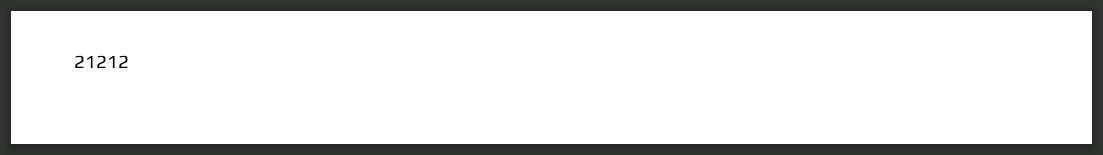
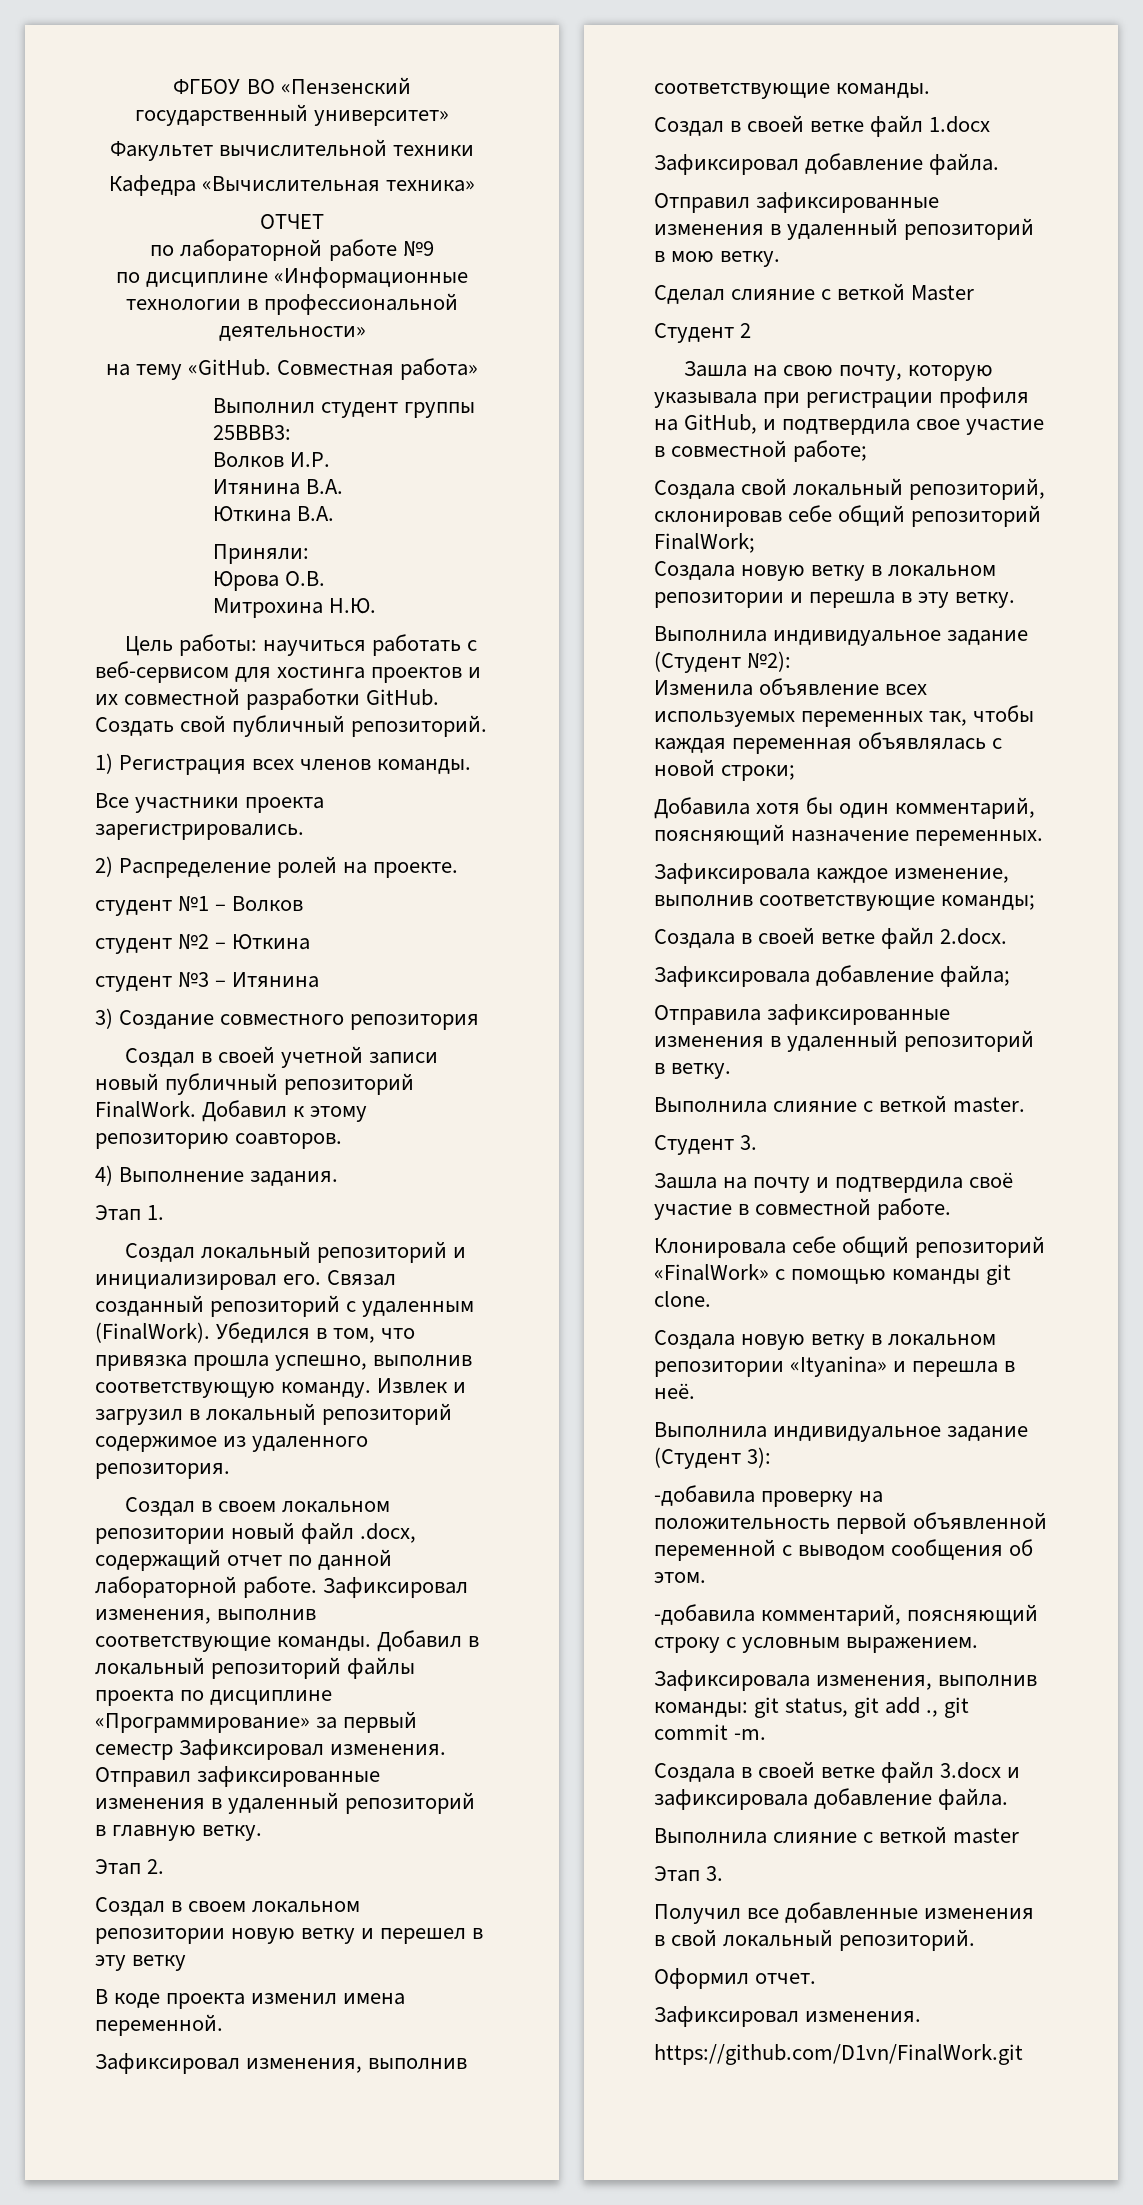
[74,55,129,68] 21212 -> [173,77,411,95] [134,104,450,126] [109,139,475,161] [108,175,476,196] [260,214,324,229] [150,239,434,261] [115,267,469,288] [125,293,459,315] [218,326,366,341] [105,358,479,380] [213,398,476,418] [213,425,292,440] [213,452,331,468] [213,479,344,495] [213,506,335,522] [213,544,310,564] [213,571,326,591] [213,598,377,618] [124,634,478,656] [95,661,482,683] [95,688,440,710] [95,715,488,737] [95,753,472,775] [95,793,325,813] [95,824,304,840] [95,856,459,878] [95,896,304,916] [95,934,311,954] [95,972,320,992] [95,1008,480,1030] [124,1046,439,1068] [95,1073,415,1095] [95,1100,368,1122] [95,1133,343,1149] [95,1165,339,1186] [95,1205,165,1221] [124,1241,466,1263] [95,1270,397,1290] [95,1295,475,1317] [95,1322,416,1343] [95,1355,473,1371] [95,1378,467,1398] [95,1403,453,1425] [95,1436,369,1452] [95,1463,230,1479] [124,1497,390,1516] [95,1522,417,1544] [95,1549,393,1571] [95,1576,469,1598] [95,1609,317,1624] [95,1630,480,1652] [95,1657,416,1679] [95,1690,333,1706] [95,1711,418,1733] [95,1739,447,1760] [95,1766,381,1787] [95,1792,476,1814] [95,1825,263,1841] [95,1859,165,1875] [95,1897,361,1916] [95,1928,484,1944] [95,1955,187,1971] [95,1989,406,2009] [95,2014,223,2036] [95,2053,468,2074] [654,83,931,99] [654,115,991,137] [654,153,1000,175] [654,192,940,213] [654,218,1035,240] [654,251,781,267] [654,283,975,304] [654,323,752,343] [683,361,994,381] [654,387,1030,408] [654,414,1045,435] [654,440,868,462] [654,478,1046,500] [654,505,1042,527] [654,533,755,553] [654,561,997,581] [654,592,1016,608] [654,626,1029,646] [654,651,792,673] [654,678,928,696] [654,705,1035,727] [654,732,1003,754] [654,759,796,781] [654,797,1036,819] [654,824,1044,846] [654,863,1010,884] [654,895,1036,911] [654,927,1008,949] [654,965,1011,987] [654,1004,951,1025] [654,1030,1035,1052] [654,1063,732,1079] [654,1095,1026,1113] [654,1135,758,1155] [654,1172,1014,1193] [654,1198,952,1220] [654,1236,1046,1258] [654,1264,1012,1285] [654,1291,711,1307] [654,1330,997,1350] [654,1356,1016,1377] [654,1383,695,1399] [654,1422,1029,1442] [654,1447,772,1469] [654,1485,884,1507] [654,1512,1048,1534] [654,1539,1034,1561] [654,1572,706,1583] [654,1604,1039,1626] [654,1637,979,1653] [654,1670,1038,1691] [654,1697,970,1718] [654,1724,767,1740] [654,1761,1021,1783] [654,1788,1009,1810] [654,1826,1020,1844] [654,1866,724,1882] [654,1902,1035,1924] [654,1929,976,1951] [654,1968,817,1989] [654,2006,922,2027] [654,2044,1023,2065] ФГБОУ ВО «Пензенский государственный университет» // Факультет вычислительной техники // Кафедра «Вычислительная техника» // ОТЧЕТ // по лабораторной работе №9 // по дисциплине «Информационные технологии в профессиональной деятельности» // на тему «GitHub. Совместная работа» // Выполнил студент группы 25ВВВ3: // Волков И.Р. // Итянина В.А. // Юткина В.А. // Приняли: // Юрова О.В. // Митрохина Н.Ю. // Цель работы: научиться работать с веб-сервисом для хостинга проектов и их совместной разработки GitHub. Создать свой публичный репозиторий. // 1) Регистрация всех членов команды. // Все участники проекта зарегистрировались. // 2) Распределение ролей на проекте. // студент №1 – Волков // студент №2 – Юткина // студент №3 – Итянина // 3) Создание совместного репозитория // Создал в своей учетной записи новый публичный репозиторий FinalWork. Добавил к этому репозиторию соавторов. // 4) Выполнение задания. // Этап 1. // Создал локальный репозиторий и инициализировал его. Связал созданный репозиторий с удаленным (FinalWork). Убедился в том, что привязка прошла успешно, выполнив соответствующую команду. Извлек и загрузил в локальный репозиторий содержимое из удаленного репозитория. // Создал в своем локальном репозитории новый файл .docx, содержащий отчет по данной лабораторной работе. Зафиксировал изменения, выполнив соответствующие команды. Добавил в локальный репозиторий файлы проекта по дисциплине «Программирование» за первый семестр Зафиксировал изменения. Отправил зафиксированные изменения в удаленный репозиторий в главную ветку. // Этап 2. // Создал в своем локальном репозитории новую ветку и перешел в эту ветку // В коде проекта изменил имена переменной. // Зафиксировал изменения, выполнив соответствующие команды. // Создал в своей ветке файл 1.docx // Зафиксировал добавление файла. // Отправил зафиксированные изменения в удаленный репозиторий в мою ветку. // Сделал слияние с веткой Master // Студент 2 // Зашла на свою почту, которую указывала при регистрации профиля на GitHub, и подтвердила свое участие в совместной работе; // Создала свой локальный репозиторий, склонировав себе общий репозиторий FinalWork; // Создала новую ветку в локальном репозитории и перешла в эту ветку. // Выполнила индивидуальное задание (Студент №2): // Изменила объявление всех используемых переменных так, чтобы каждая переменная объявлялась с новой строки; // Добавила хотя бы один комментарий, поясняющий назначение переменных. // Зафиксировала каждое изменение, выполнив соответствующие команды; // Создала в своей ветке файл 2.docx. // Зафиксировала добавление файла; // Отправила зафиксированные изменения в удаленный репозиторий в ветку. // Выполнила слияние с веткой master. // Студент 3. // Зашла на почту и подтвердила своё участие в совместной работе. // Клонировала себе общий репозиторий «FinalWork» с помощью команды git clone. // Создала новую ветку в локальном репозитории «Ityanina» и перешла в неё. // Выполнила индивидуальное задание (Студент 3): // -добавила проверку на положительность первой объявленной переменной с выводом сообщения об этом. // -добавила комментарий, поясняющий строку с условным выражением. // Зафиксировала изменения, выполнив команды: git status, git add ., git commit -m. // Создала в своей ветке файл 3.docx и зафиксировала добавление файла. // Выполнила слияние с веткой master // Этап 3. // Получил все добавленные изменения в свой локальный репозиторий. // Оформил отчет. // Зафиксировал изменения. // https://github.com/D1vn/FinalWork.git

